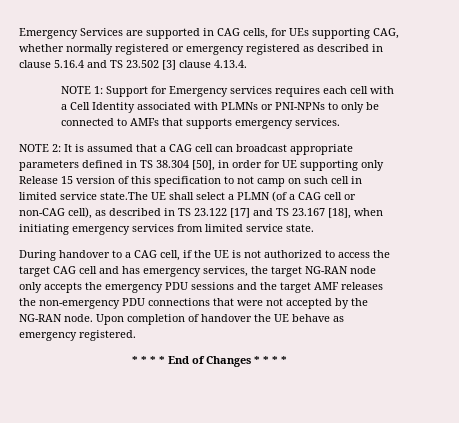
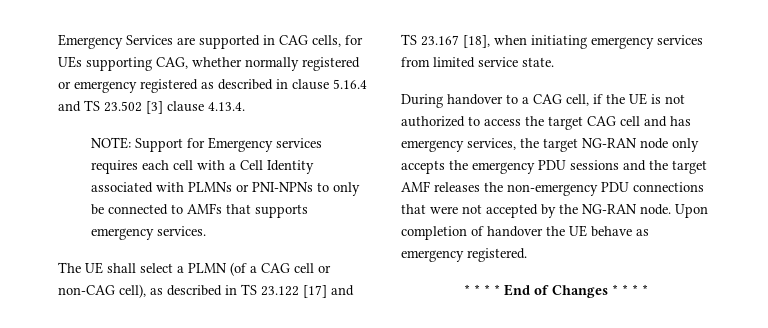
[61,86,104,94] NOTE 1: -> [91,137,132,149] NOTE:
[19,144,353,155] [19,160,384,171] [19,176,362,187] [19,192,148,200] NOTE 2: It is assumed that a CAG cell can broadcast appropriate parameters defined in TS 38.304 [50], in order for UE supporting only Release 15 version of this specification to not camp on such cell in limited service state.The -> [58,262,81,273] The

